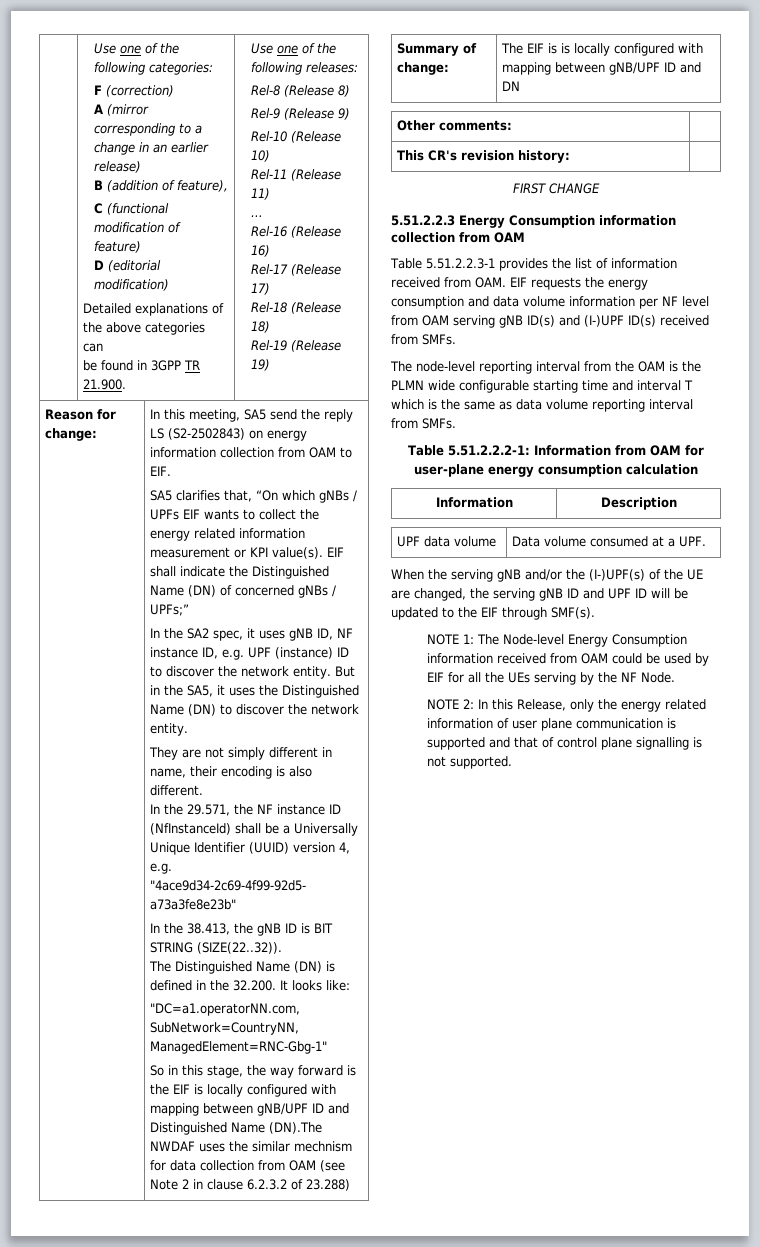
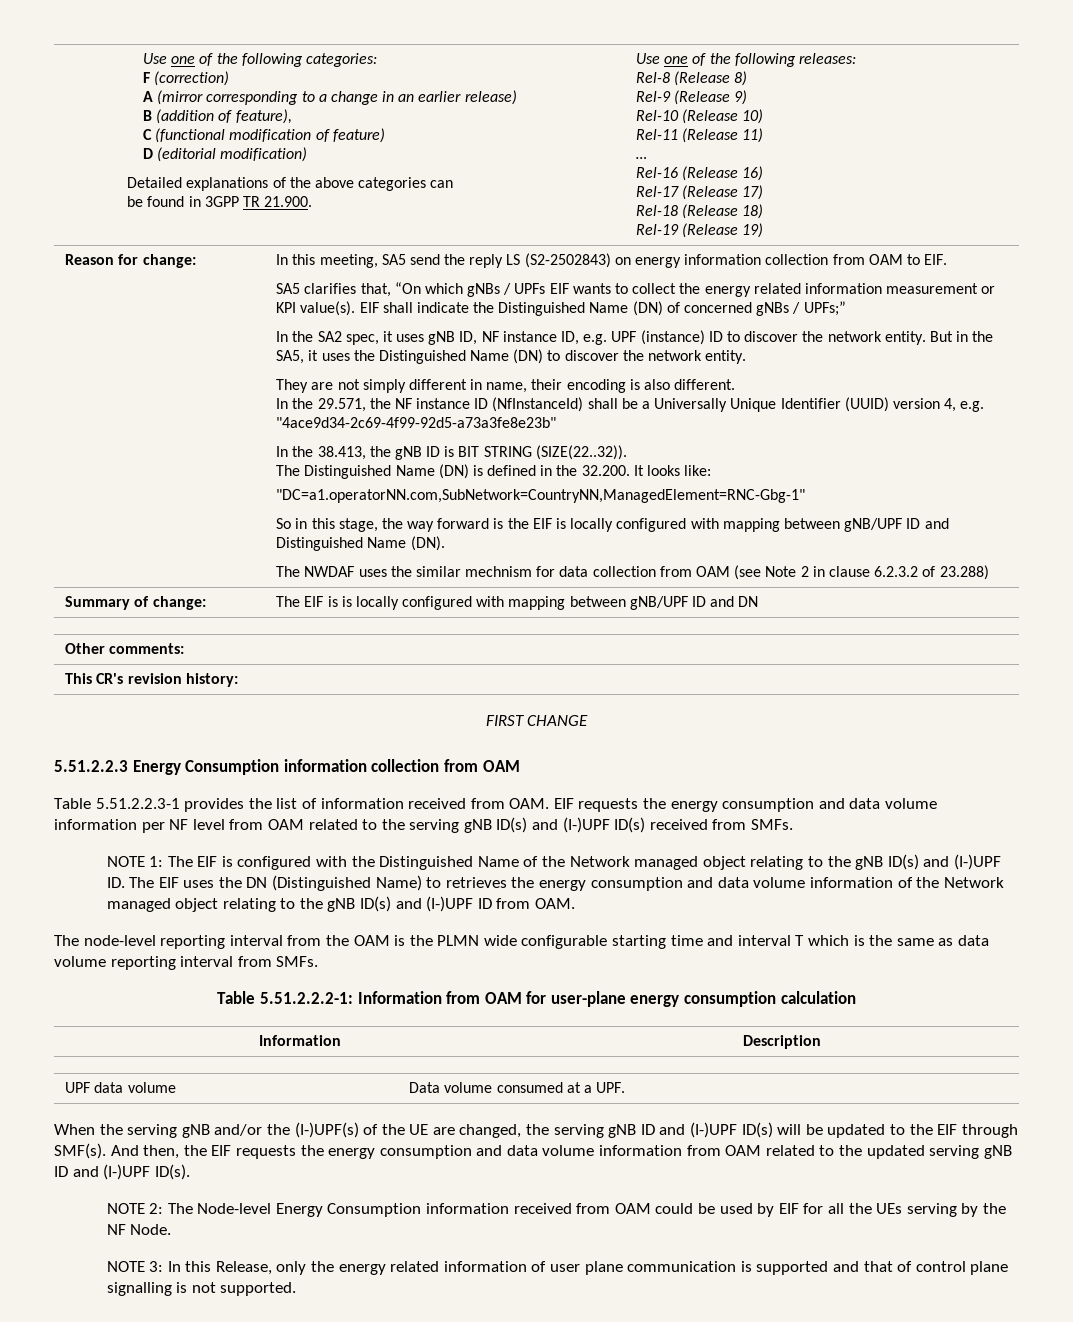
[269,1122,323,1134] (DN).The -> [410,536,445,551] [276,566,301,577] (DN). // The
(449, 320) none -> [308,819,405,830] related to the
(456, 339) none -> [106,854,1001,870] [106,875,1004,891] [106,896,576,912] // NOTE 1: The EIF is configured with the Distinguished Name of the Network managed object relating to the gNB ID(s) and (I-)UPF ID. The EIF uses the DN (Distinguished Name) to retrieves the energy consumption and data volume information of the Network managed object relating to the gNB ID(s) and (I-)UPF ID from OAM.
[608,588,647,599] UPF ID -> [690,1122,773,1138] (I-)UPF ID(s)
[427,634,475,645] // NOTE 1: -> [110,1145,1012,1159] [54,1164,190,1180] [106,1203,164,1214] And then, the EIF requests the energy consumption and data volume information from OAM related to the updated serving gNB ID and (I-)UPF ID(s). // NOTE 2:
[463,699,475,709] 2: -> [149,1261,164,1272] 3:

